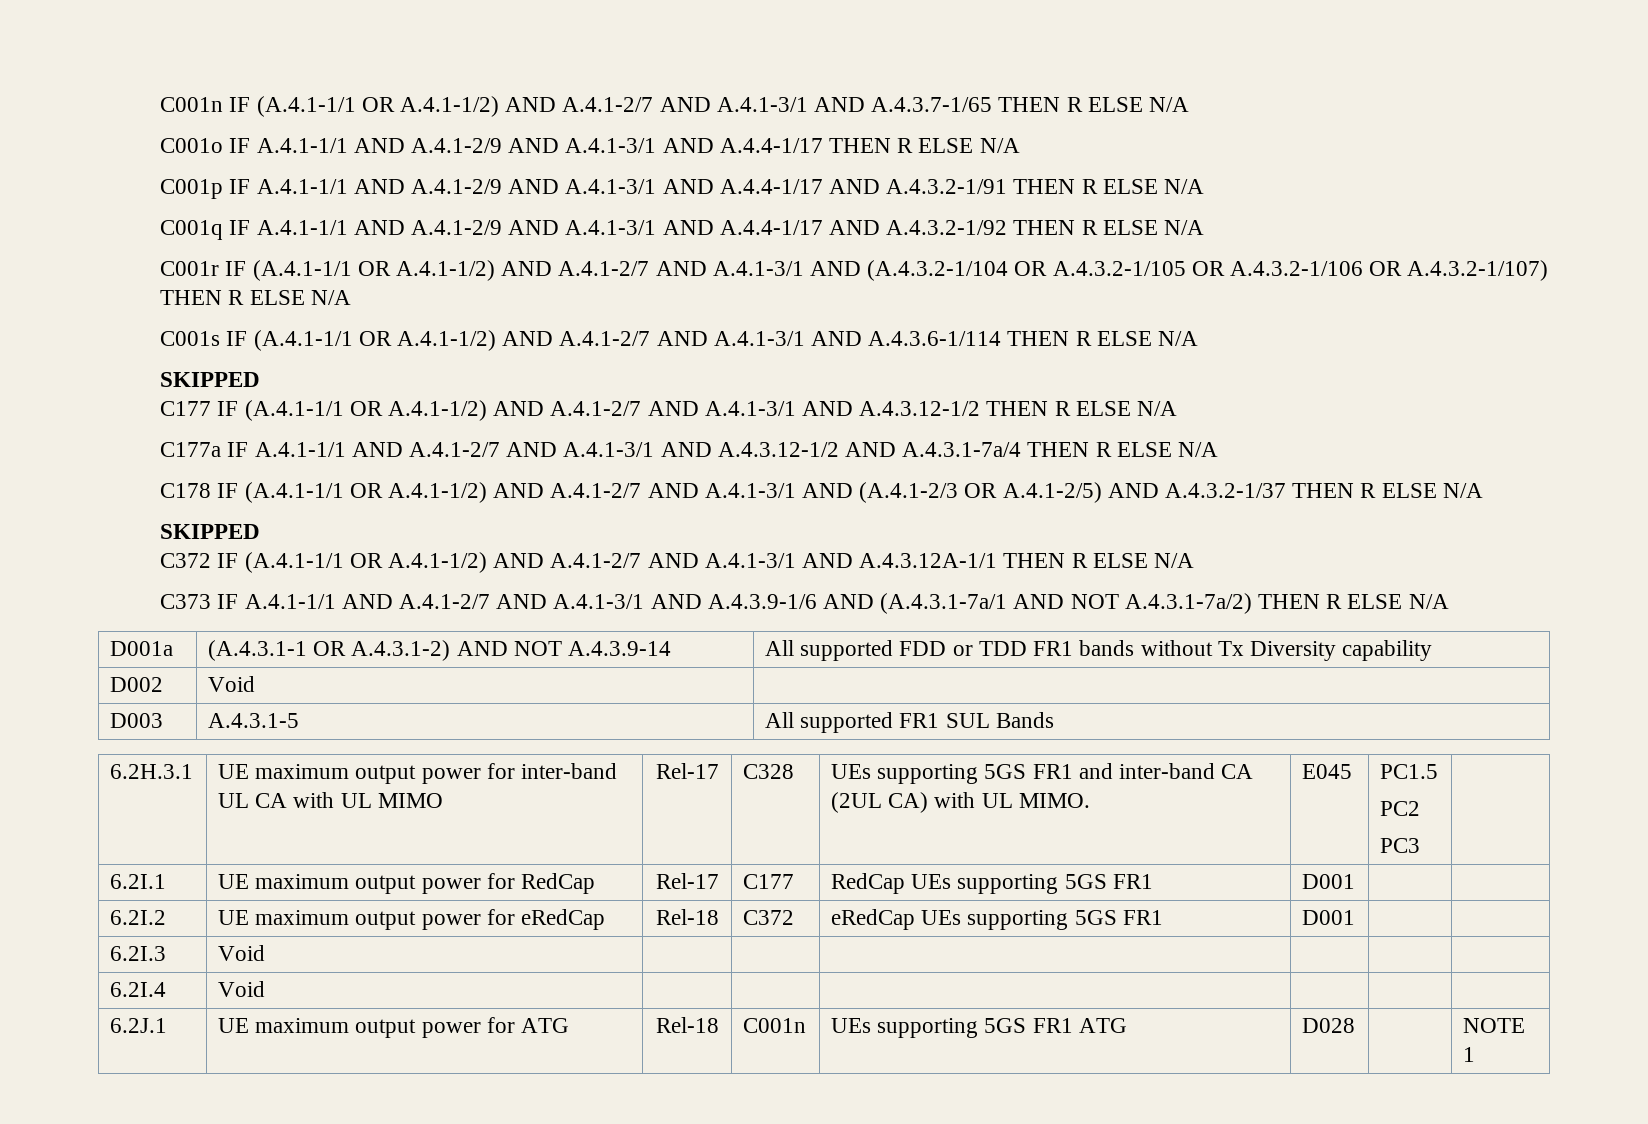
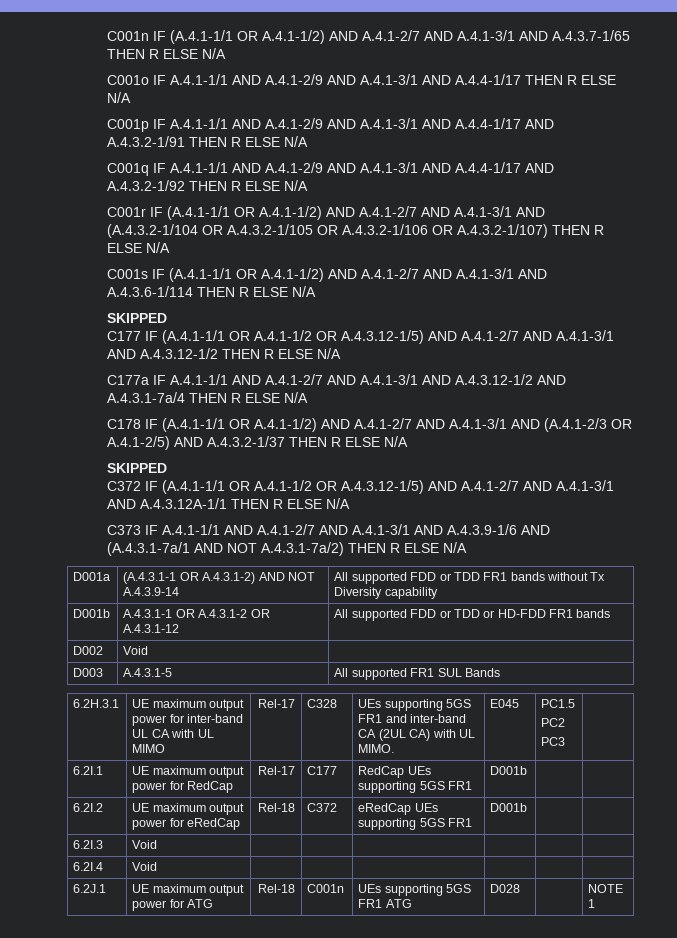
[387,400,487,421] A.4.1-1/2) -> [254,330,425,344] A.4.1-1/2 OR A.4.3.12-1/5)
[387,552,487,573] A.4.1-1/2) -> [254,480,425,494] A.4.1-1/2 OR A.4.3.12-1/5)
(1433, 650) none -> [73,609,111,618] [123,609,270,618] [123,624,180,633] [334,609,611,621] // D001b | A.4.3.1-1 OR A.4.3.1-2 OR A.4.3.1-12 | All supported FDD or TDD or HD-FDD FR1 bands
[1302,874,1356,889] D001 -> [490,766,528,775] D001b
[1302,910,1356,925] D001 -> [490,803,528,812] D001b

